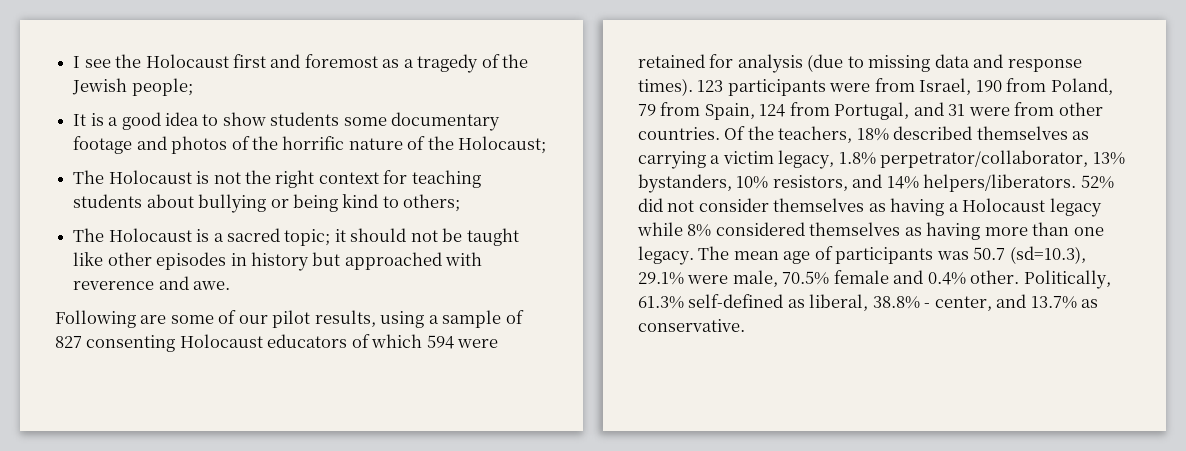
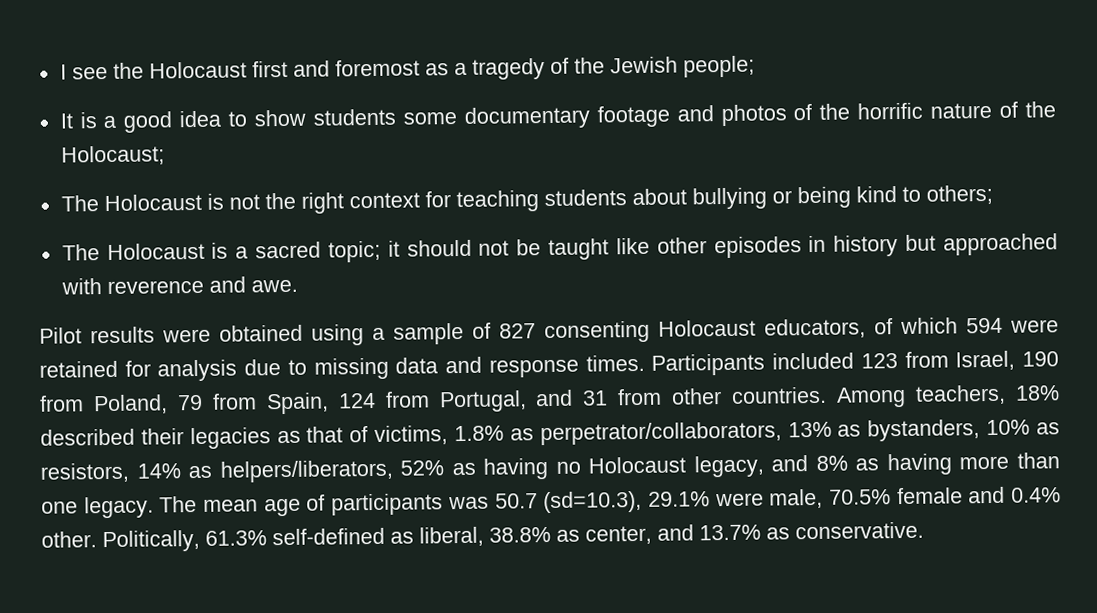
[55,310,376,328] Following are some of our pilot results, -> [39,324,303,344] Pilot results were obtained
[267,334,348,348] educators -> [764,318,866,339] educators,
[807,54,844,72] (due -> [244,359,282,376] due
[638,78,871,96] times). 123 participants were -> [585,352,898,376] times. Participants included 123
[968,107,1010,116] were -> (609, 398) none
[724,126,774,140] Of the -> [836,386,907,408] Among
[976,126,1090,140] [638,150,1125,169] [638,174,1114,193] [638,198,1102,217] [637,222,901,237] themselves as carrying a victim legacy, 1.8% perpetrator/collaborator, 13% bystanders, 10% resistors, and 14% helpers/liberators. 52% did not consider themselves as having a Holocaust legacy while 8% considered themselves -> [140,419,1060,450] [40,455,848,483] their legacies as that of victims, 1.8% as perpetrator/collaborators, 13% as bystanders, 10% as resistors, 14% as helpers/liberators, 52% as having no Holocaust legacy, and 8%
[924,303,931,308] - -> [556,529,580,542] as

